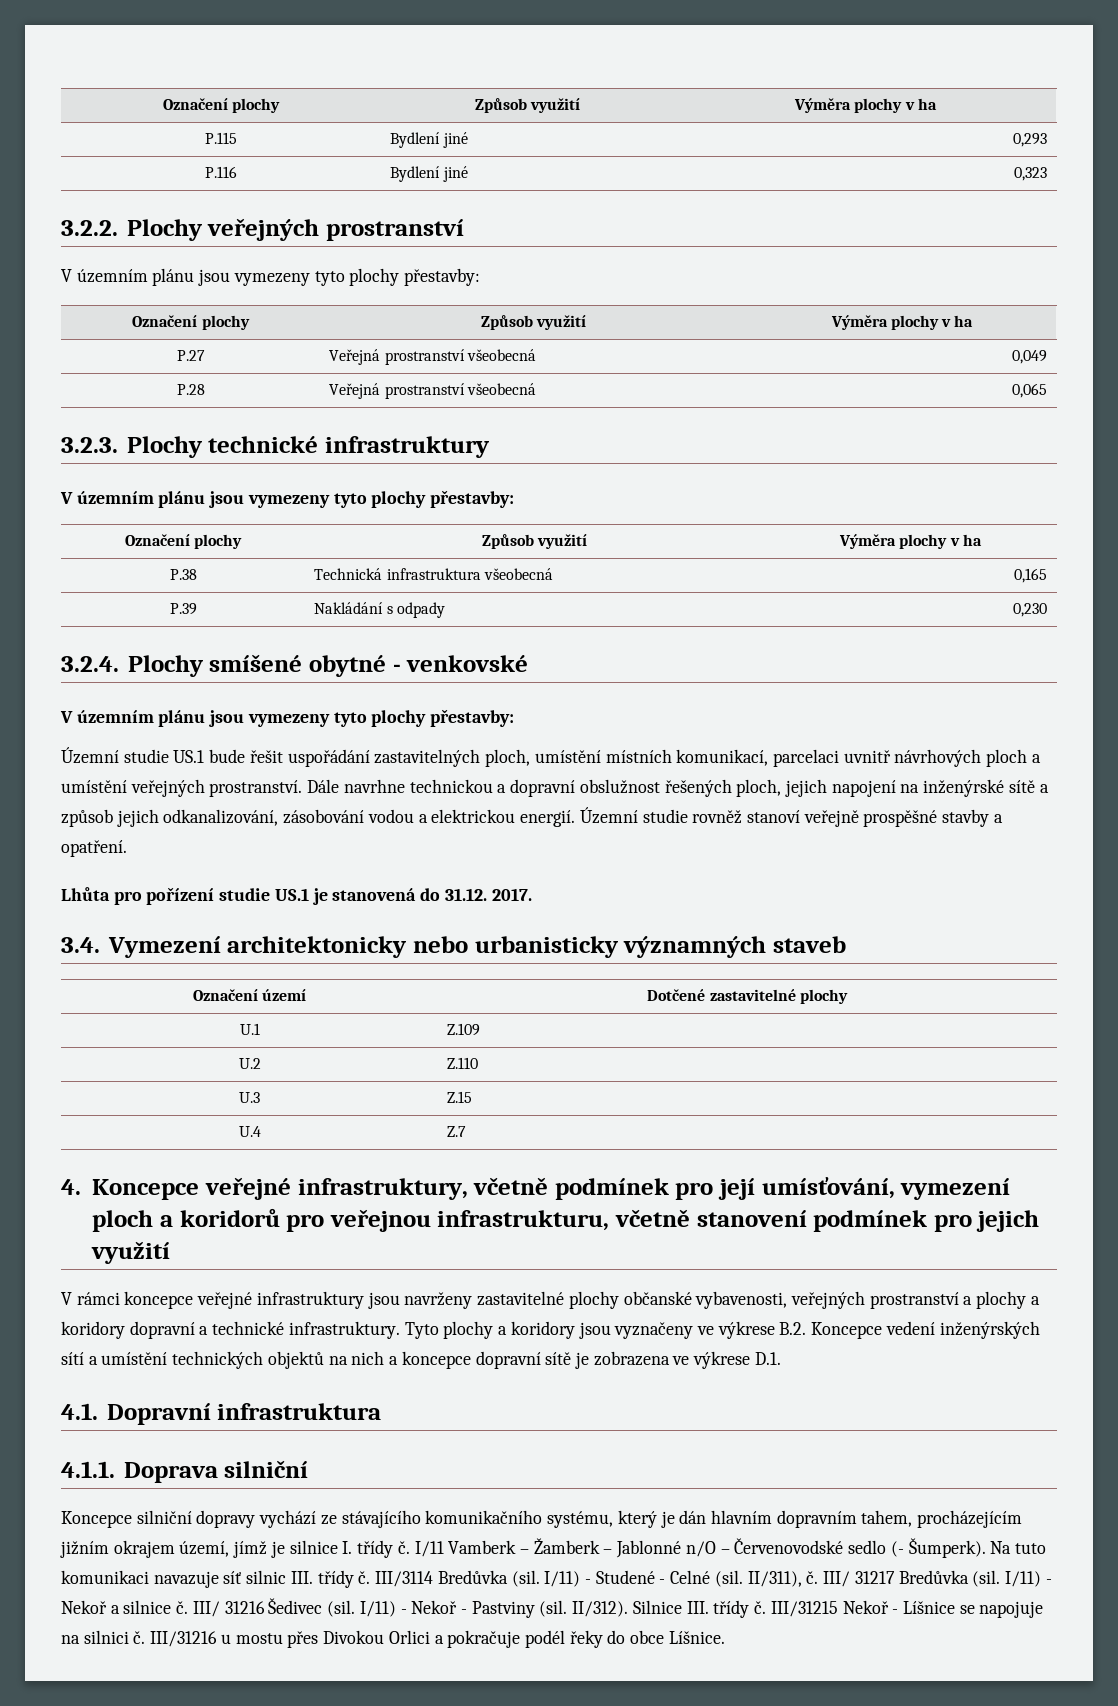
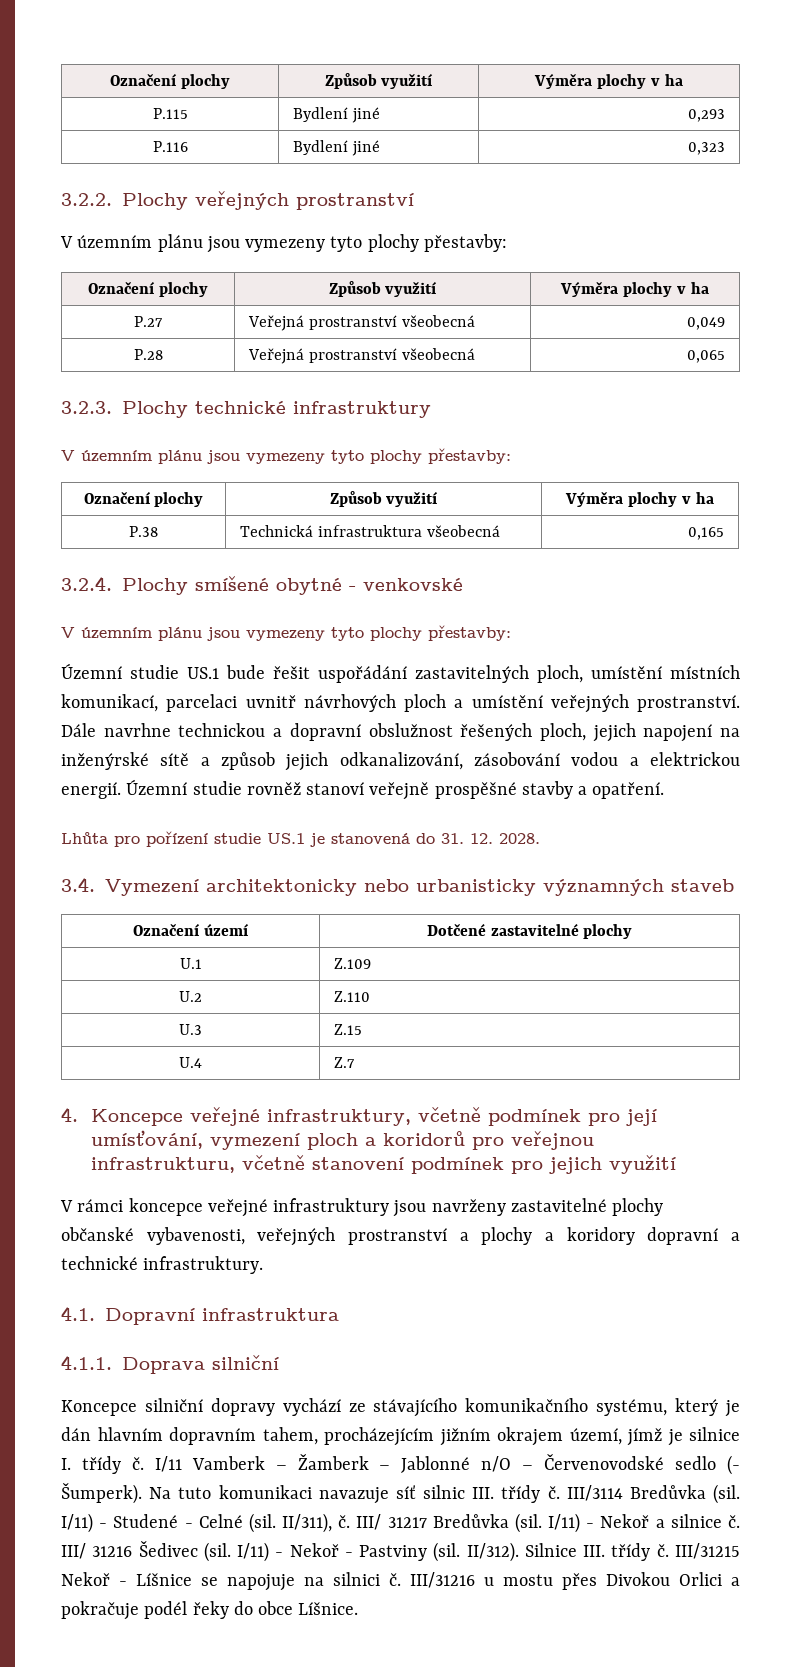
[169,603,197,615] [314,602,445,618] [1012,603,1047,617] // P.39 | Nakládání s odpady | 0,230 -> (724, 533) none
[444,888,532,901] 31.12. 2017. -> [441,833,540,844] 31. 12. 2028.
[404,1321,1040,1339] [61,1351,781,1369] Tyto plochy a koridory jsou vyznačeny ve výkrese B.2. Koncepce vedení inženýrských sítí a umístění technických objektů na nich a koncepce dopravní sítě je zobrazena ve výkrese D.1. -> (264, 1265) none

